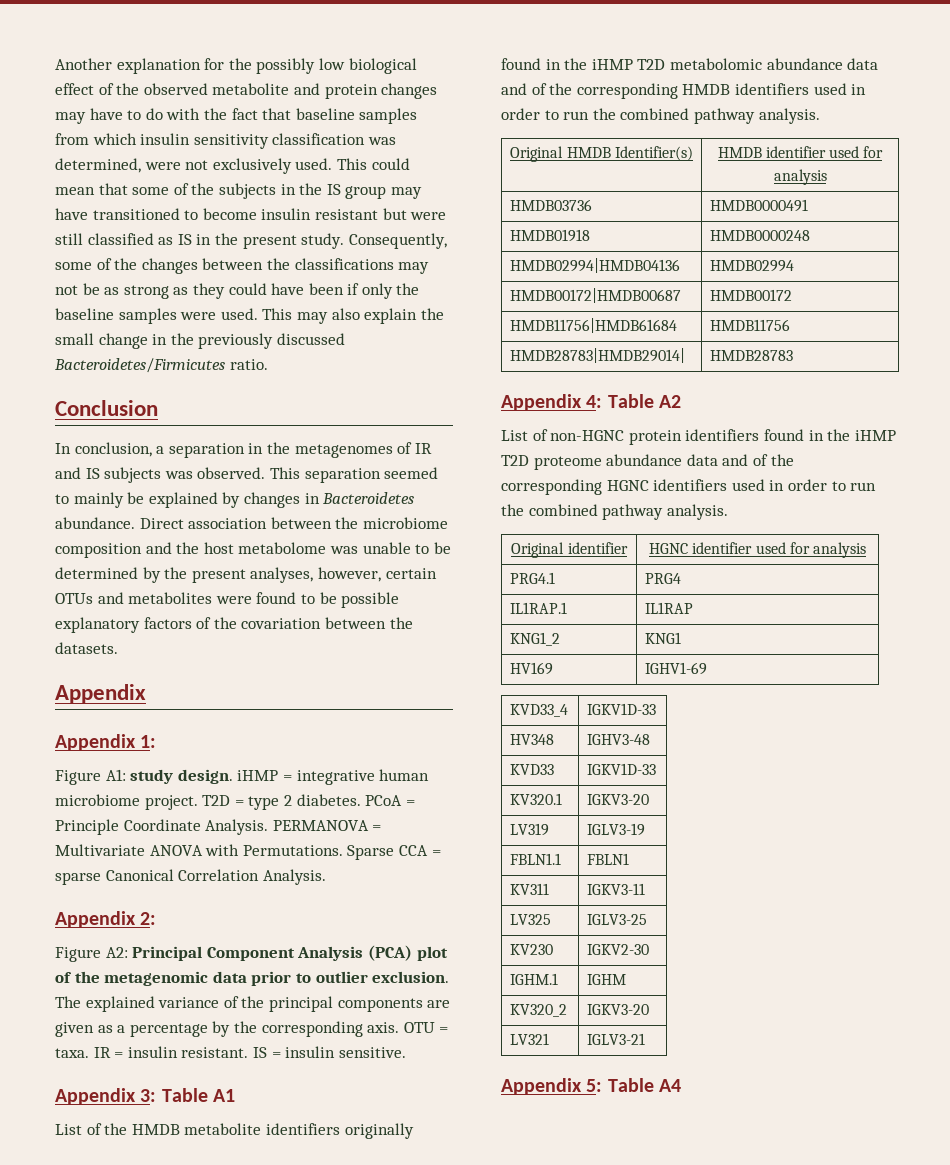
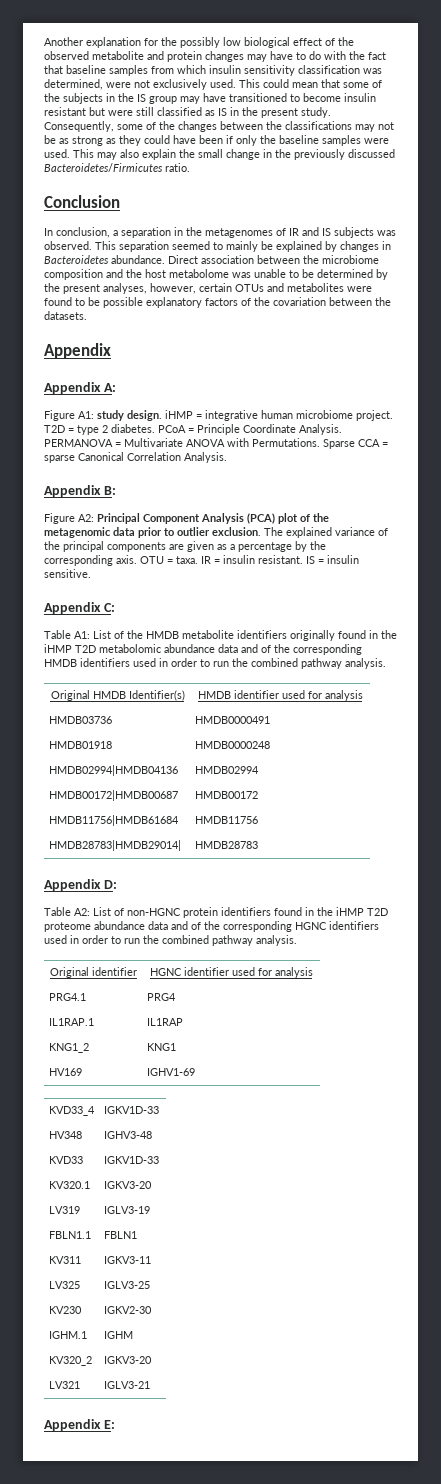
[140,735,157,748] 1: -> [103,383,116,392] A:
[140,912,157,925] 2: -> [103,486,116,495] B:
[140,1088,236,1102] 3: Table A1 // -> [103,603,115,612] [44,630,90,639] C: // Table A1:
[586,394,682,408] 4: Table A2 // -> [103,880,117,889] [44,907,90,916] D: // Table A2:
[586,1078,682,1092] 5: Table A4 -> [103,1420,115,1429] E:

